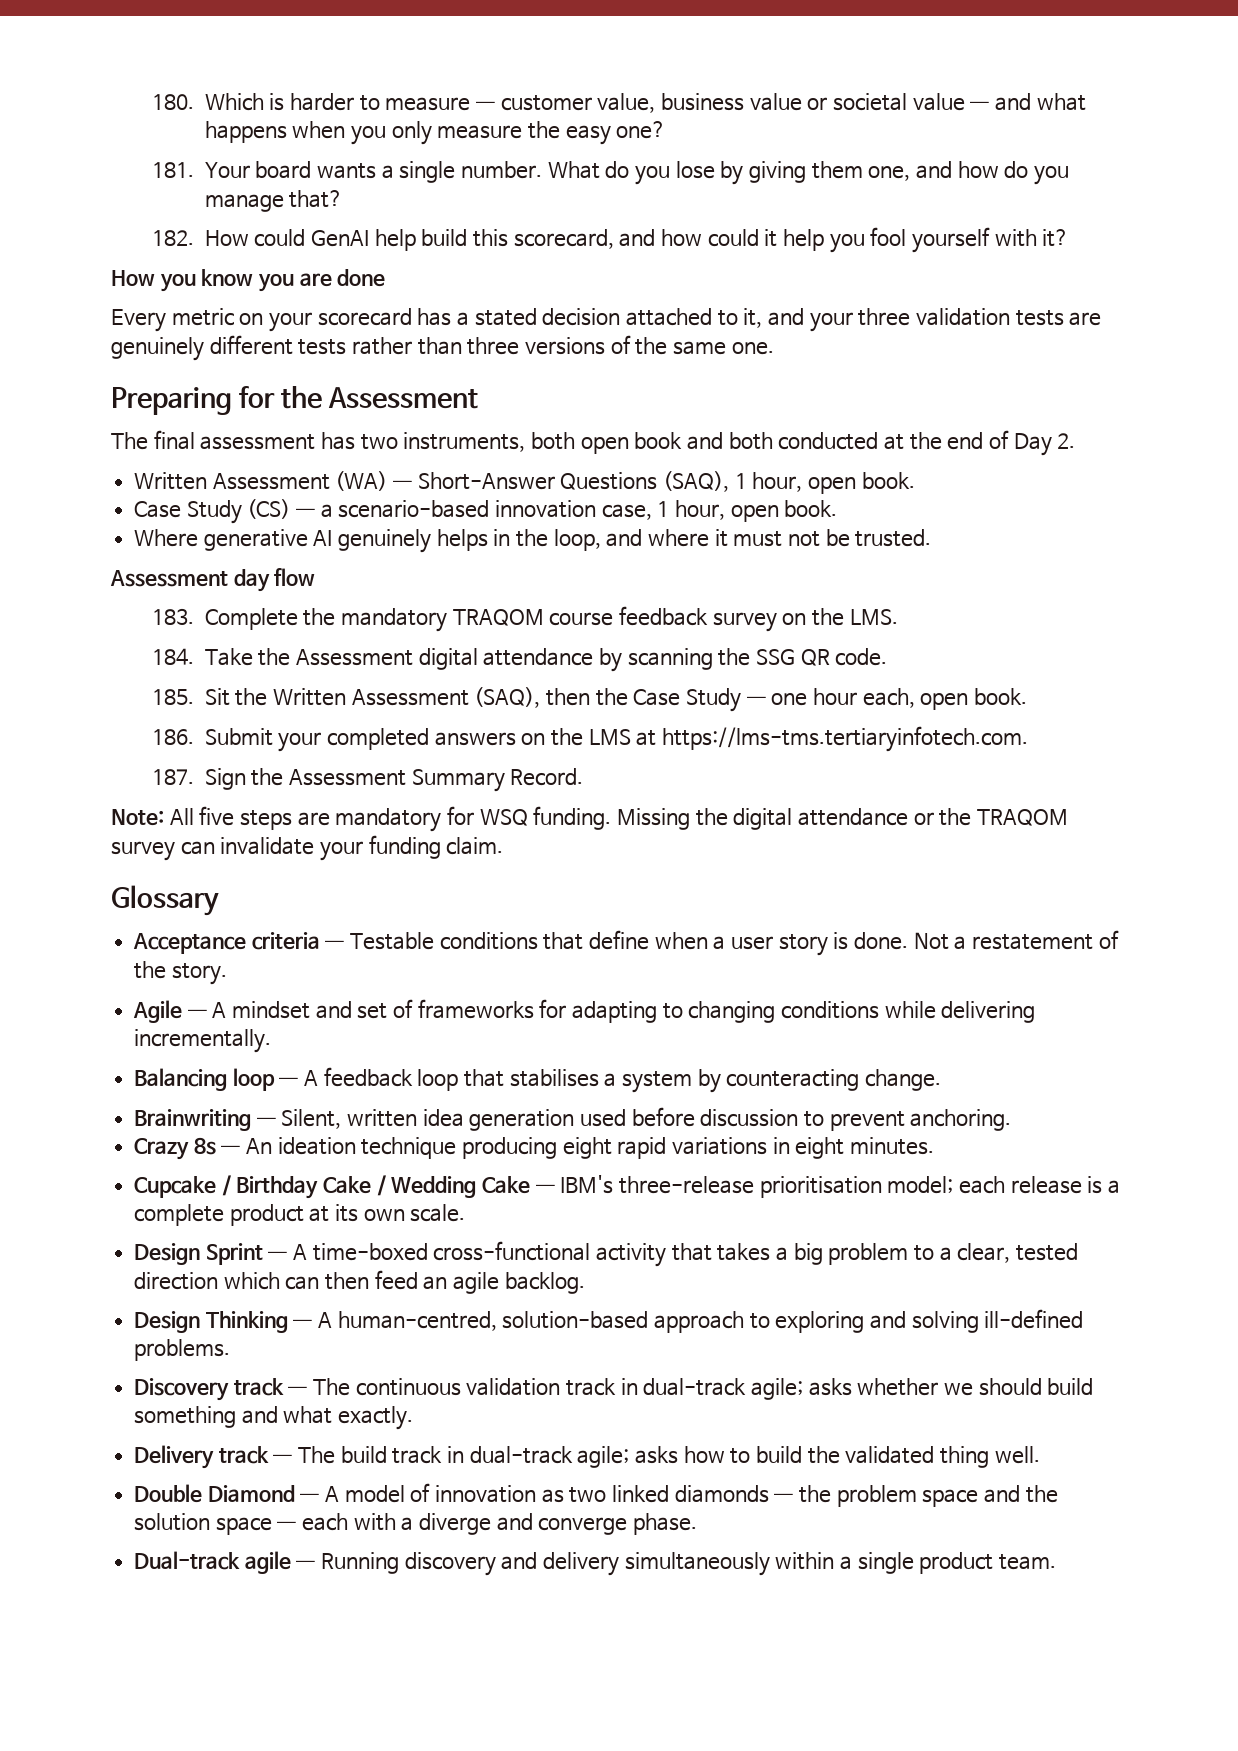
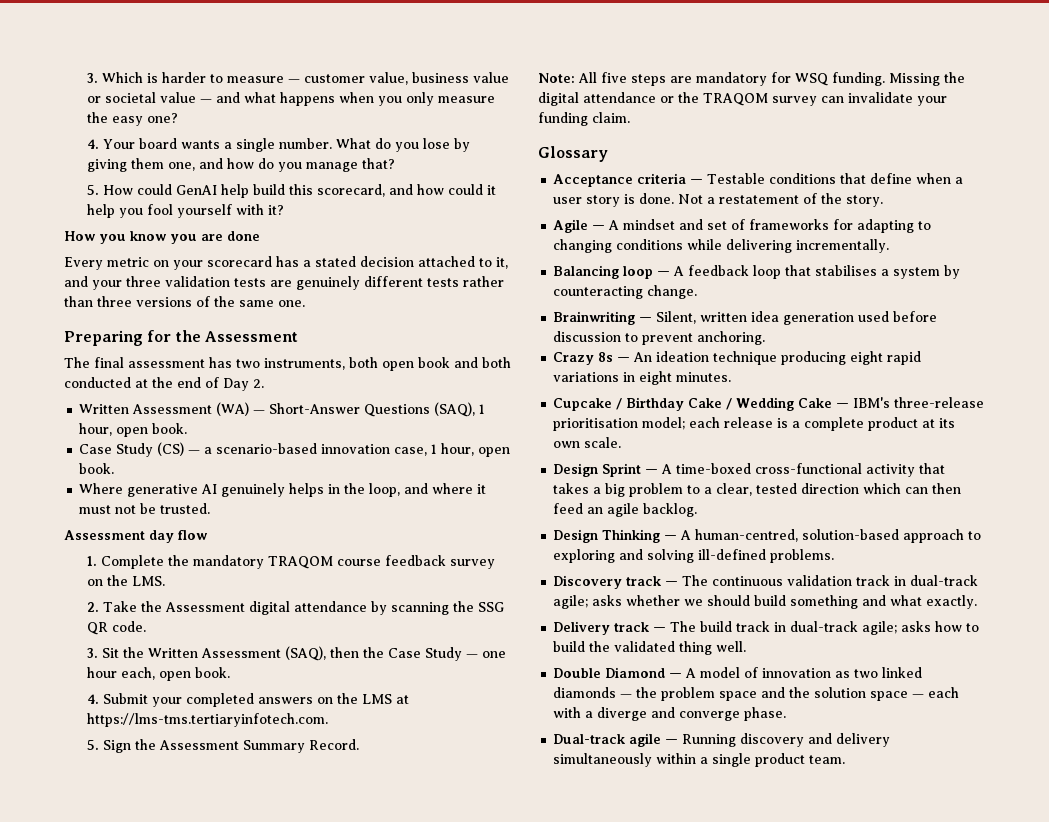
[152,94,195,110] 180. -> [86,73,98,83] 3.
[152,162,195,178] 181. -> [86,139,99,149] 4.
[152,230,195,246] 182. -> [86,185,99,195] 5.
[152,608,195,625] 183. -> [86,556,97,566] 1.
[152,648,195,665] 184. -> [86,602,99,612] 2.
[152,689,195,705] 185. -> [86,648,98,658] 3.
[152,729,195,745] 186. -> [86,694,99,704] 4.
[152,769,195,785] 187. -> [86,740,99,750] 5.

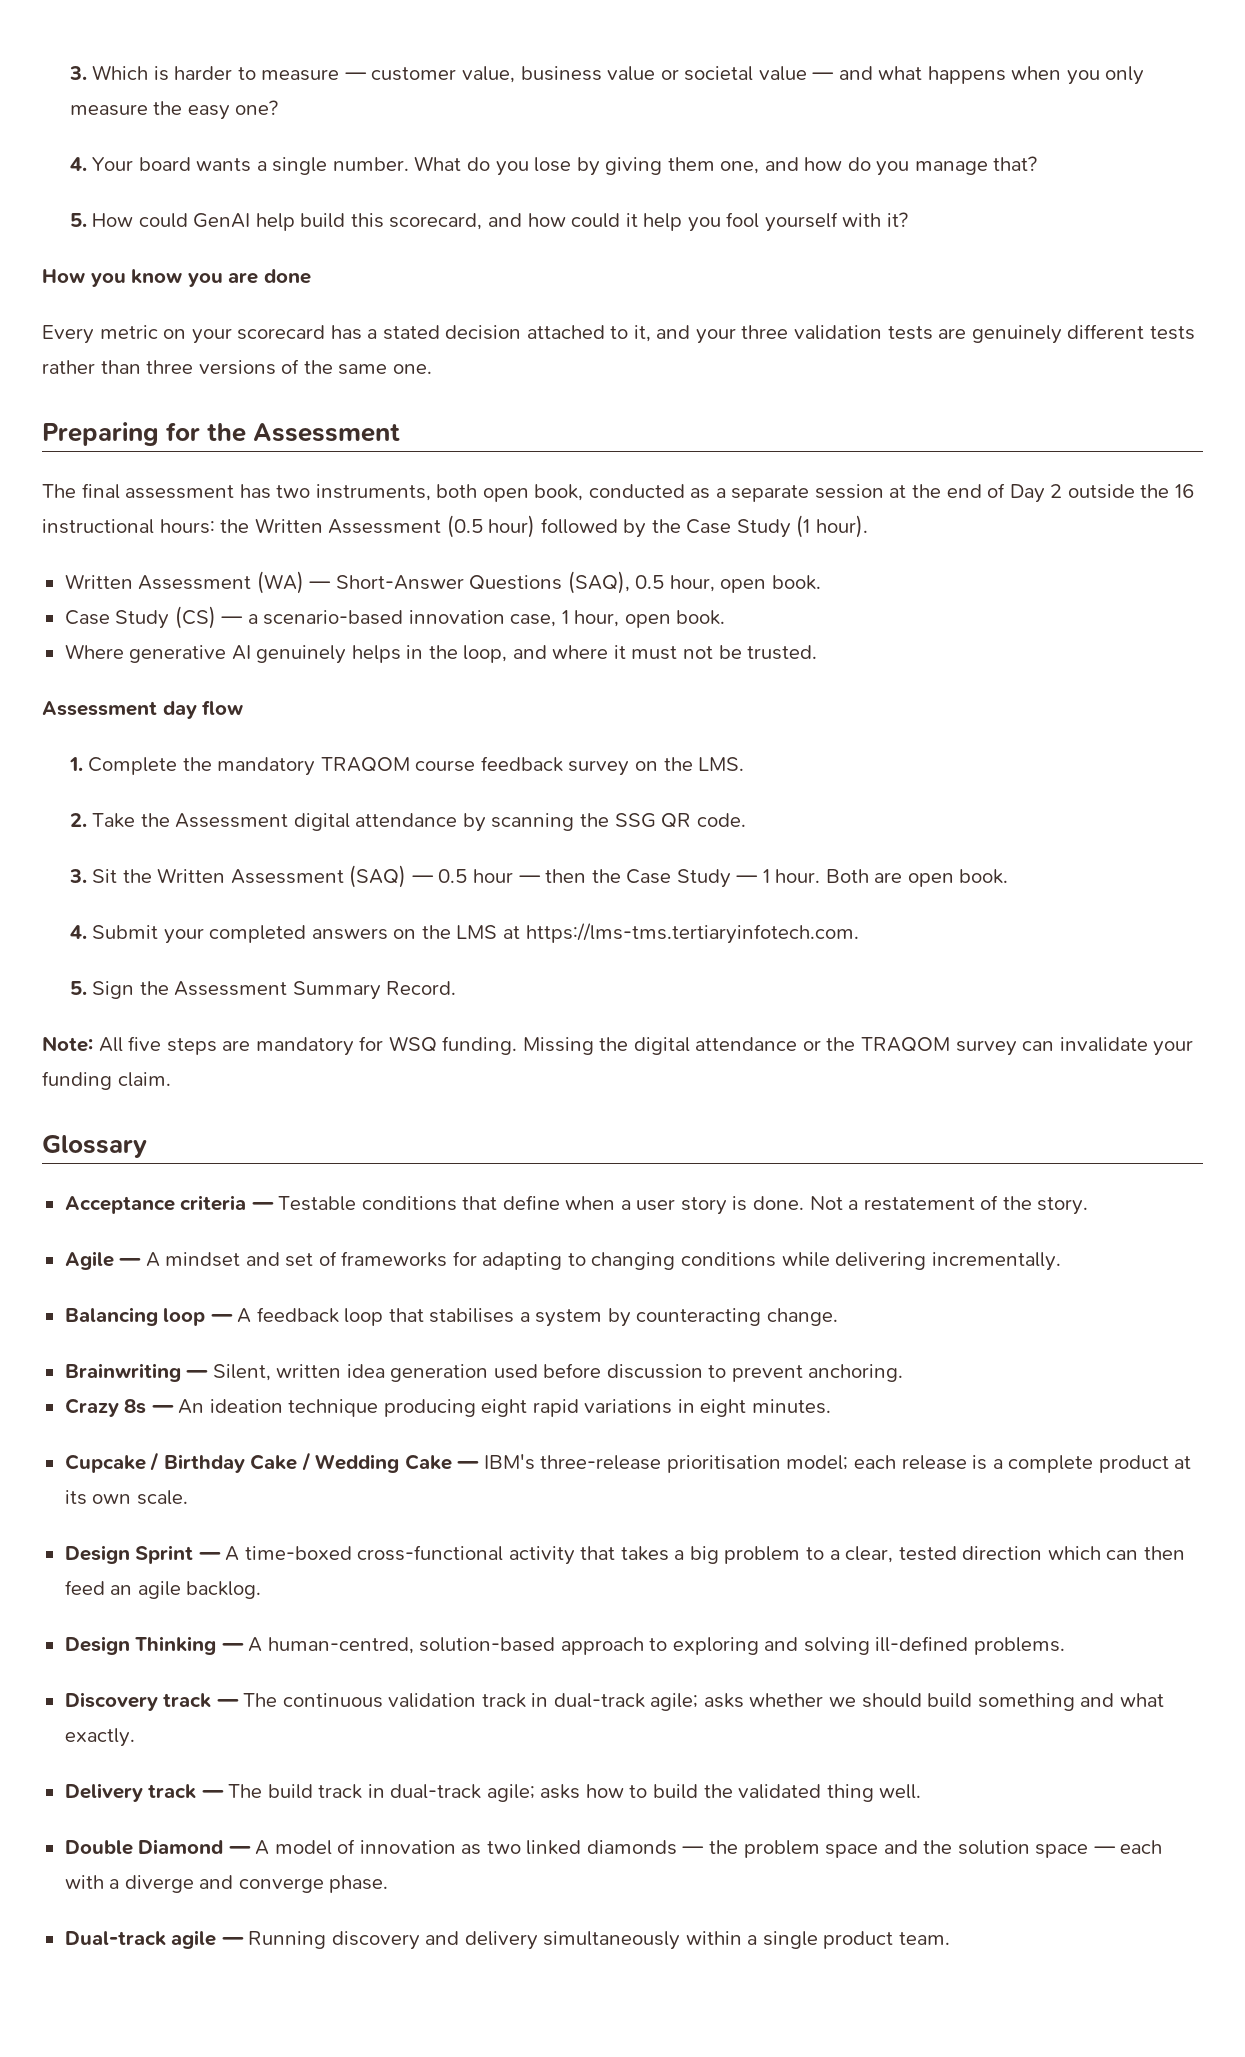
[418,357,511,368] [64,377,131,388] book and both conducted -> [534,484,884,502] book, conducted as a separate session
[253,379,264,388] 2. -> [1050,484,1194,499] [42,515,868,538] 2 outside the 16 instructional hours: the Written Assessment (0.5 hour) followed by the Case Study (1 hour).
[479,404,486,414] 1 -> [635,575,665,589] 0.5
[284,646,326,661] (SAQ), -> [349,865,541,888] (SAQ) — 0.5 hour —
[481,651,506,658] [86,667,155,680] one hour each, -> [762,869,903,883] 1 hour. Both are

